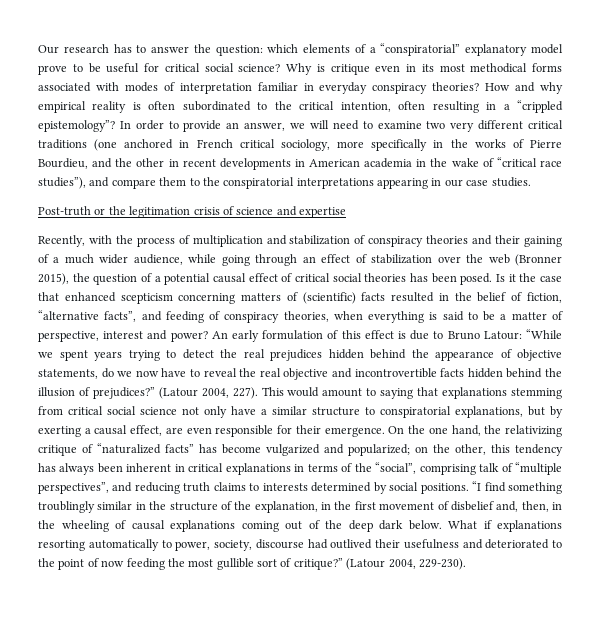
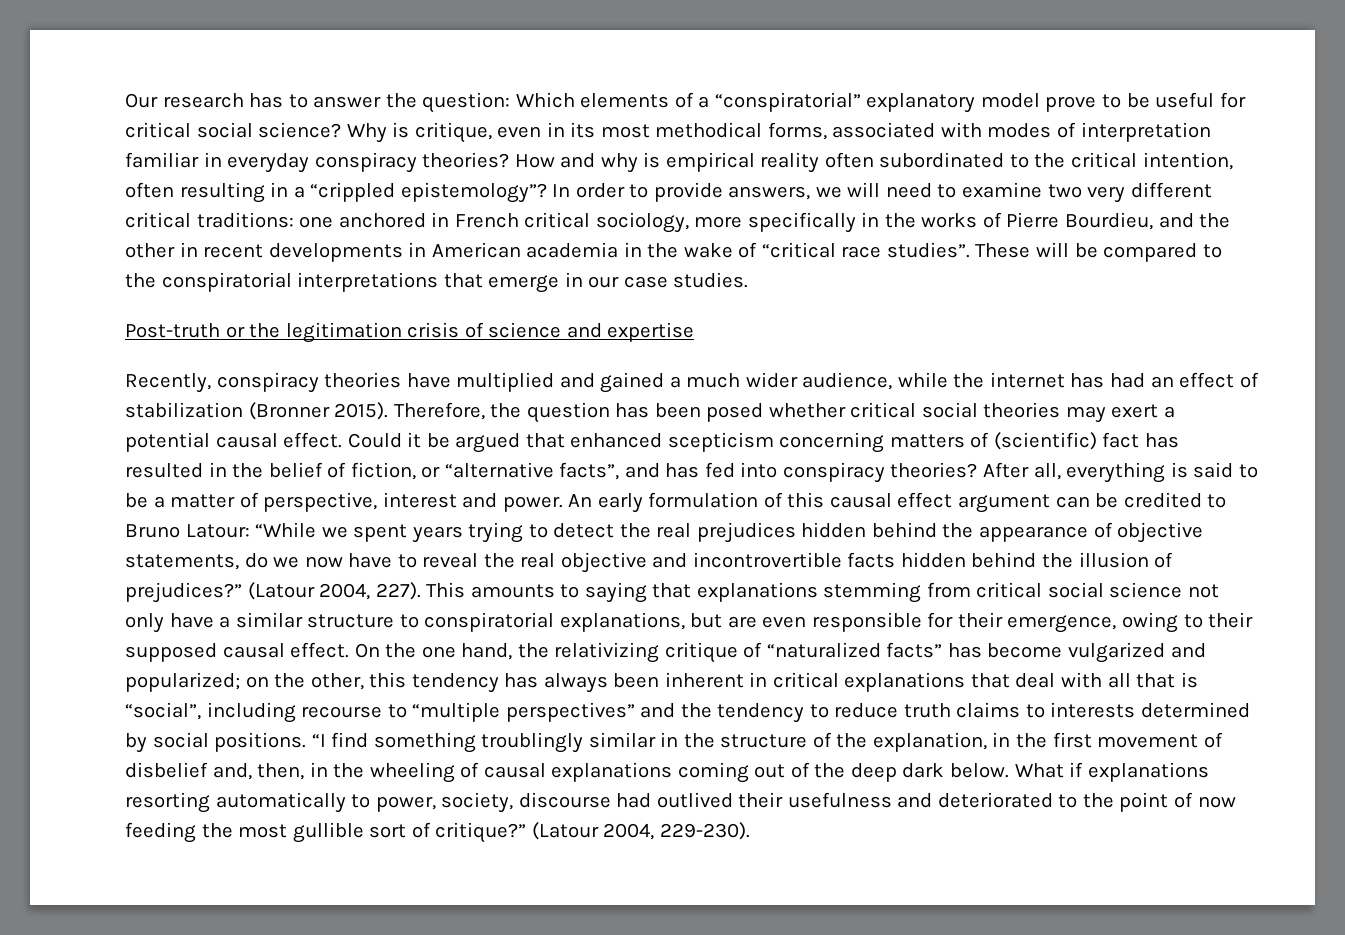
[267,44,299,53] which -> [515,92,575,108] Which
[330,64,370,75] critique -> [414,122,492,143] critique,
[532,63,562,72] forms -> [767,122,827,140] forms,
(564, 88) none -> [643,152,661,168] is
[132,102,141,110] is -> (820, 162) none
[226,122,286,131] an answer, -> [728,186,811,200] answers,
[38,139,118,151] traditions (one -> [196,212,334,228] traditions: one
[38,177,187,189] studies”), and compare them -> [886,242,1198,262] studies”. These will be compared
[377,178,428,189] appearing -> [443,273,560,293] that emerge
[88,235,562,247] [38,254,49,263] with the process of multiplication and stabilization of conspiracy theories and their gaining of -> [216,372,665,393] conspiracy theories have multiplied and gained
[221,254,562,266] [38,273,563,285] going through an effect of stabilization over the web (Bronner 2015), the question of a potential causal effect of critical social theories has been posed. Is it the case -> [953,372,1259,388] [125,402,1176,423] [125,432,521,453] the internet has had an effect of stabilization (Bronner 2015). Therefore, the question has been posed whether critical social theories may exert a potential causal effect. Could it be argued
[361,292,386,301] facts -> [1102,432,1180,448] fact has
(562, 297) none -> [421,466,441,478] or
[165,311,363,323] feeding of conspiracy theories, when -> [665,462,1061,483] has fed into conspiracy theories? After all,
[170,331,208,342] power? -> [502,496,563,512] power.
[364,330,430,340] effect is due -> [829,492,1202,513] causal effect argument can be credited
[287,387,363,397] would amount -> [470,584,555,598] amounts
[550,406,563,418] [38,425,163,437] by exerting a causal effect, -> (723, 620) none
[324,427,385,437] emergence. -> [1007,612,1254,633] [125,642,350,662] emergence, owing to their supposed causal effect.
[294,462,562,475] [38,482,180,494] in terms of the “social”, comprising talk of “multiple perspectives”, and reducing -> [970,672,1198,688] [125,702,899,723] that deal with all that is “social”, including recourse to “multiple perspectives” and the tendency to reduce

